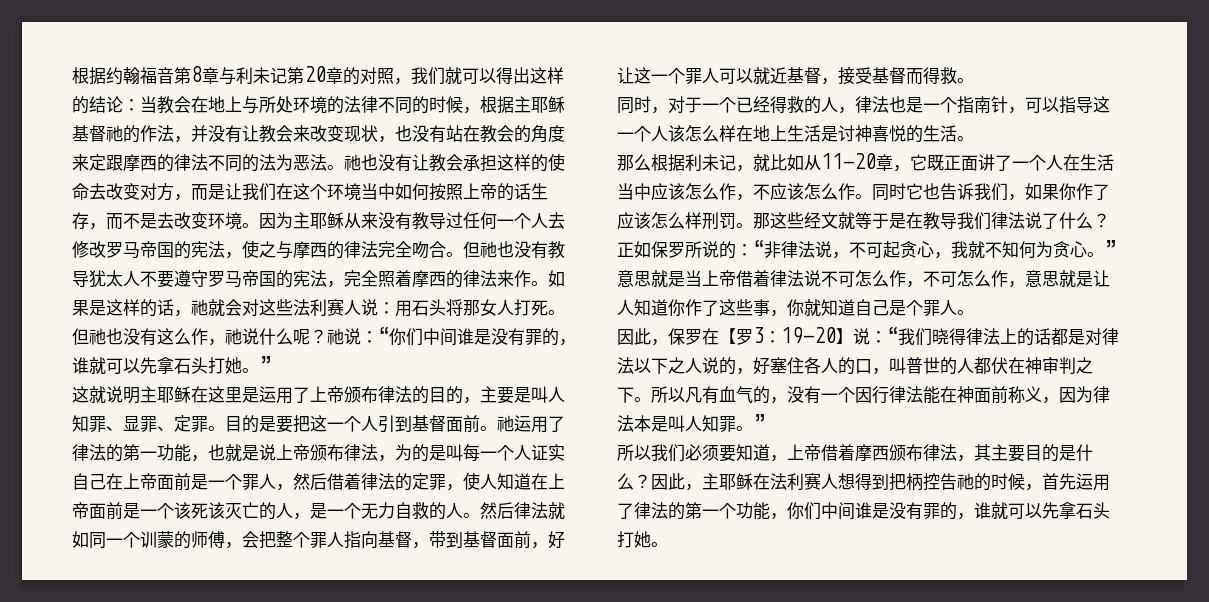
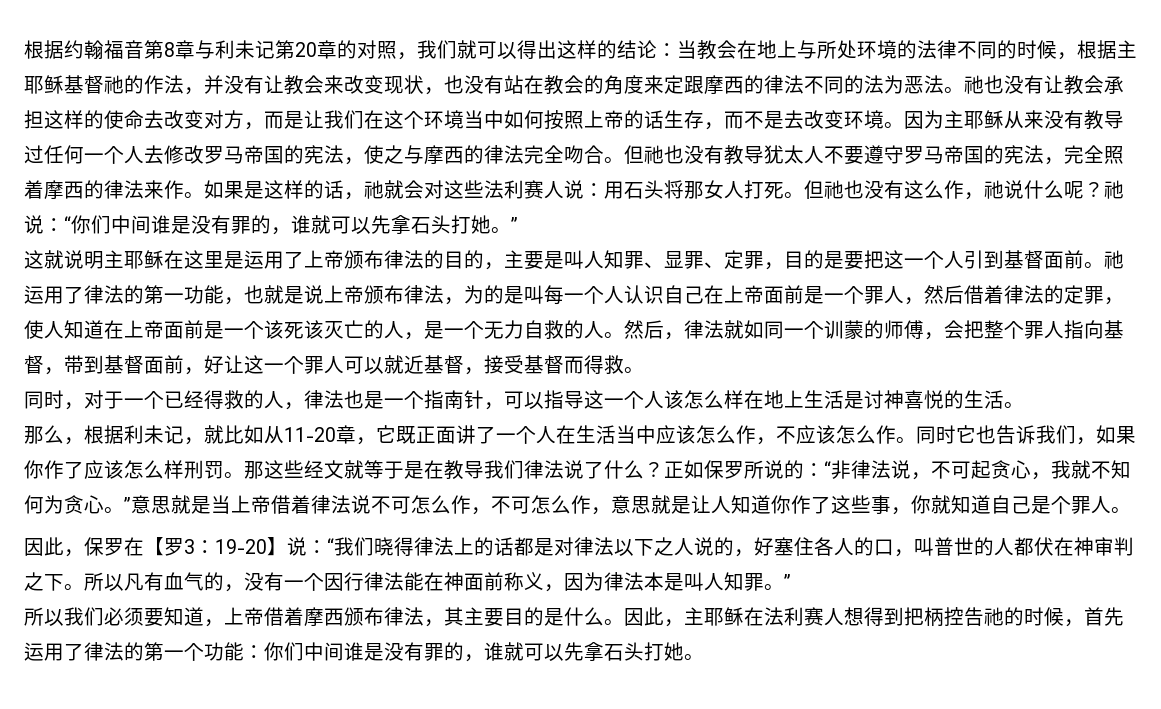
[208,426,225,431] 。 -> [764,262,784,270] ，
[531,444,565,461] 证实 -> [624,285,664,304] 认识
(514, 510) none -> [664,332,684,340] ，
(651, 162) none -> [64,437,84,445] ，
[634,474,651,489] ？ -> [604,619,624,625] 。
[770,513,787,520] ， -> [244,645,264,659] ：

